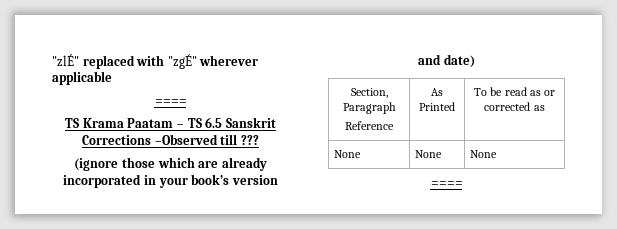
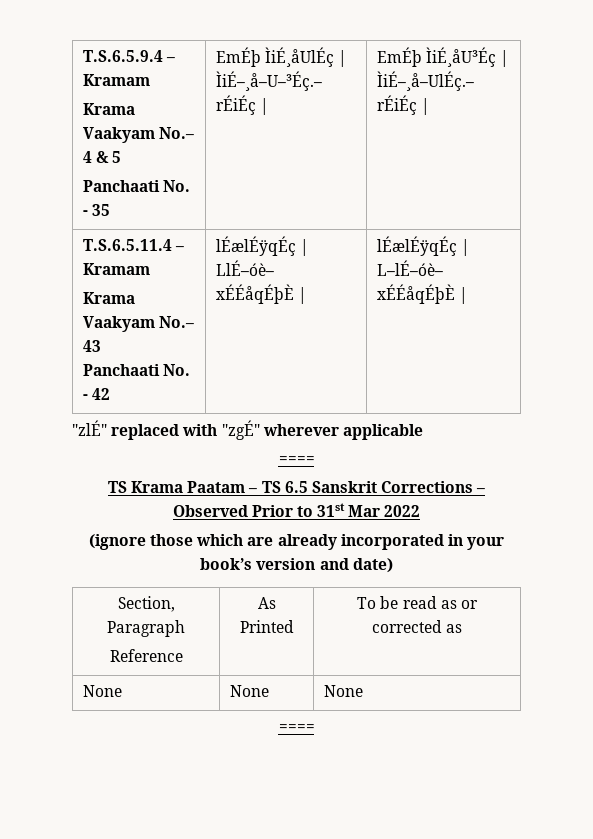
(52, 60) none -> [83,50,176,62] [83,74,151,86] [83,103,136,115] [83,127,195,143] [83,151,122,163] [83,180,191,192] [83,204,111,216] [216,47,348,67] [216,71,323,91] [216,95,270,115] [377,47,510,67] [377,71,475,91] [377,95,431,115] [83,239,185,251] [83,263,151,275] [83,292,136,304] [83,316,195,332] [83,340,102,352] [83,364,191,376] [83,388,111,400] [216,236,310,256] [216,260,275,276] [216,284,308,304] [377,236,471,256] [377,260,444,276] [377,284,469,304] T.S.6.5.9.4 – Kramam // Krama Vaakyam No.– 4 & 5 // Panchaati No. - 35 | EmÉþ ÌiÉ¸åUlÉç | ÌiÉ–¸å–U–³Éç.– rÉiÉç | | EmÉþ ÌiÉ¸åU³Éç | ÌiÉ–¸å–UlÉç.– rÉiÉç | // T.S.6.5.11.4 – Kramam // Krama Vaakyam No.– 43 // Panchaati No. - 42 | lÉælÉÿqÉç | LlÉ–óè– xÉÉåqÉþÈ | | lÉælÉÿqÉç | L–lÉ–óè– xÉÉåqÉþÈ | //
[154,134,259,145] –Observed till ??? -> [476,488,486,493] [172,503,421,517] – Observed Prior to 31st Mar 2022

